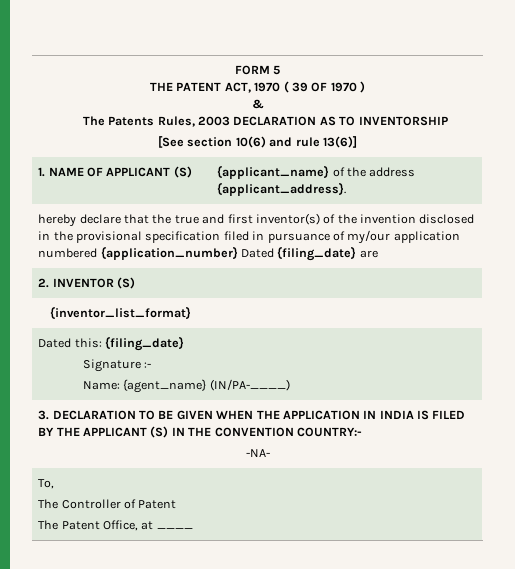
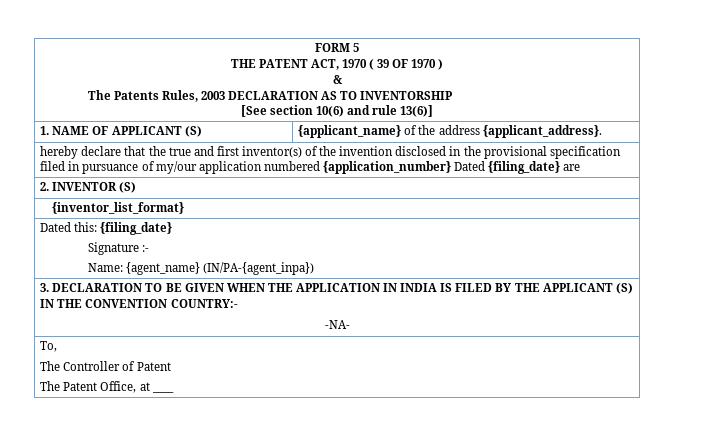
[209,379,290,391] (IN/PA-____) -> [202,262,314,275] (IN/PA-{agent_inpa})

